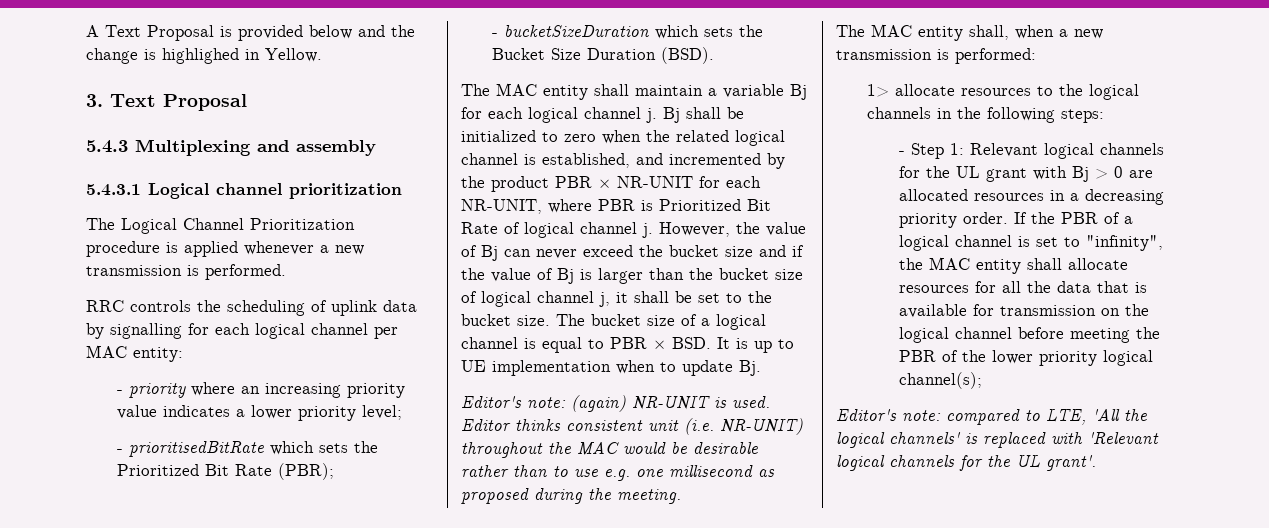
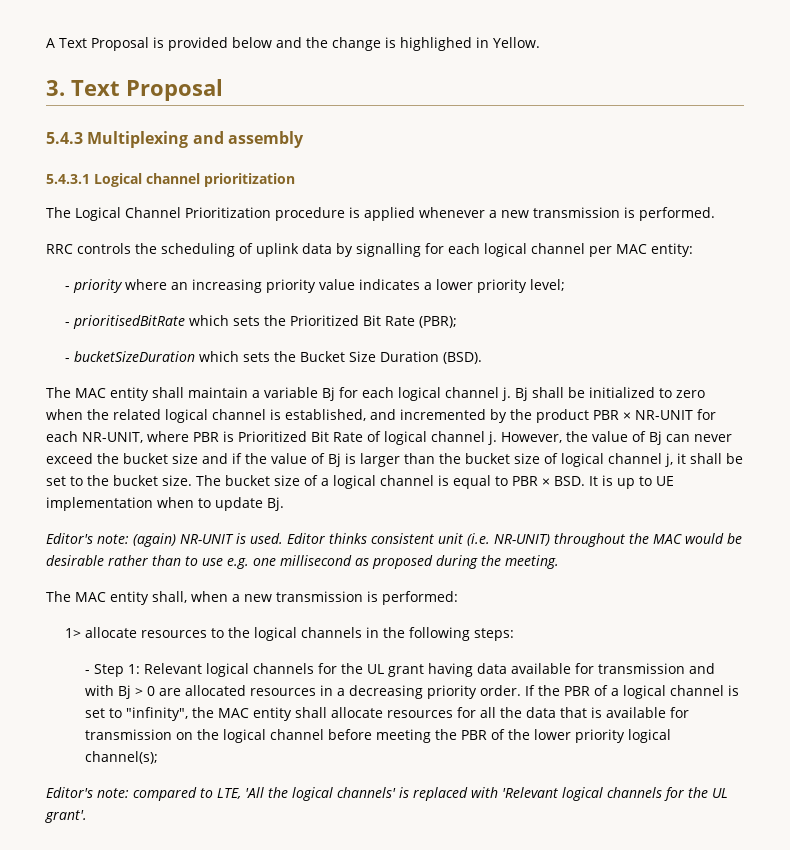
(1027, 175) none -> [427,663,715,677] having data available for transmission and

